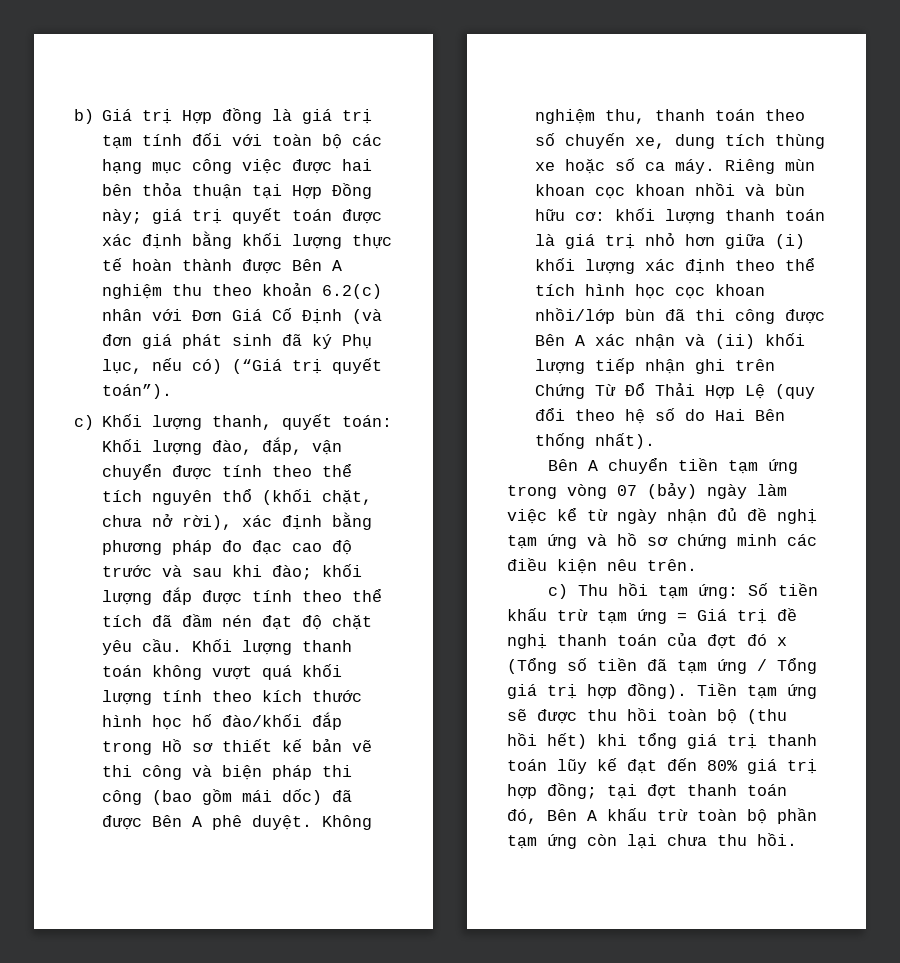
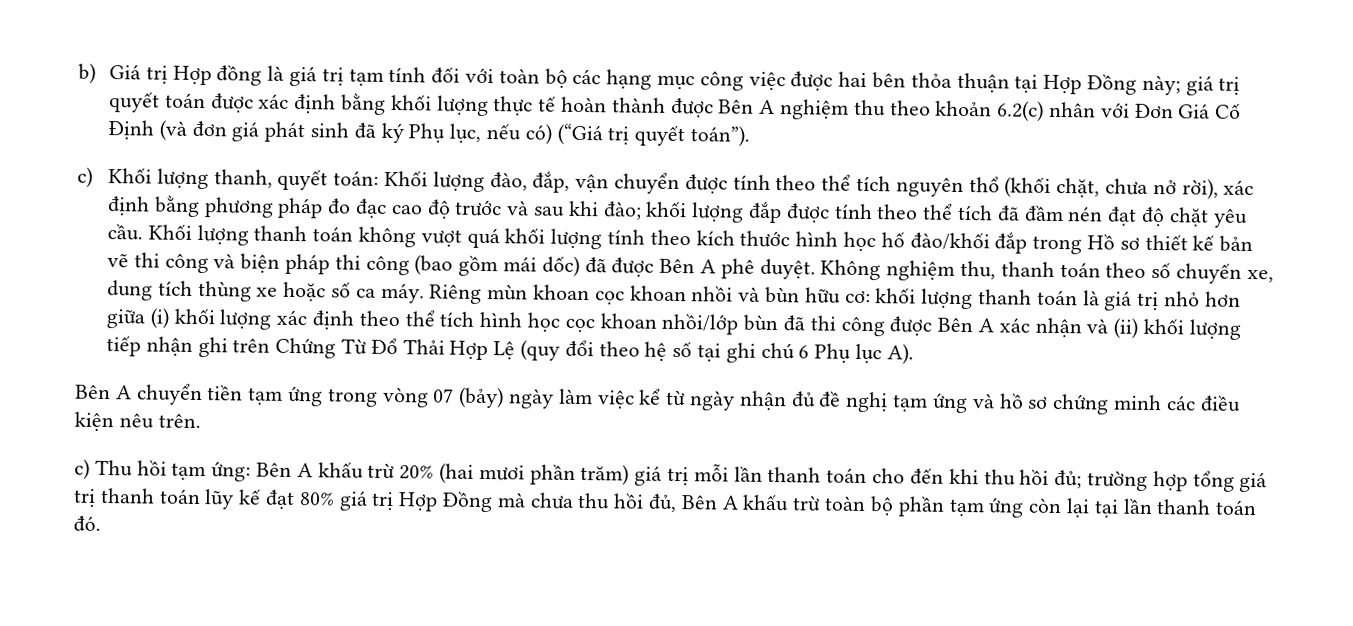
[685,409,786,421] [535,433,656,449] do Hai Bên thống nhất). -> [696,342,914,365] tại ghi chú 6 Phụ lục A).
[748,583,819,596] [507,608,797,624] [507,633,787,649] [507,658,817,674] [507,683,817,699] [507,708,787,724] [507,733,627,749] Số tiền khấu trừ tạm ứng = Giá trị đề nghị thanh toán của đợt đó x (Tổng số tiền đã tạm ứng / Tổng giá trị hợp đồng). Tiền tạm ứng sẽ được thu hồi toàn bộ (thu hồi hết) khi -> [256,462,1188,492] Bên A khấu trừ 20% (hai mươi phần trăm) giá trị mỗi lần thanh toán cho đến khi thu hồi đủ; trường hợp
[667,758,697,771] đến -> (296, 500) none
[507,783,787,799] [507,809,537,824] hợp đồng; tại đợt thanh toán đó, -> [398,491,678,513] Hợp Đồng mà chưa thu hồi đủ,
[667,833,797,846] chưa thu hồi. -> [1093,498,1258,519] [73,515,101,532] tại lần thanh toán đó.

